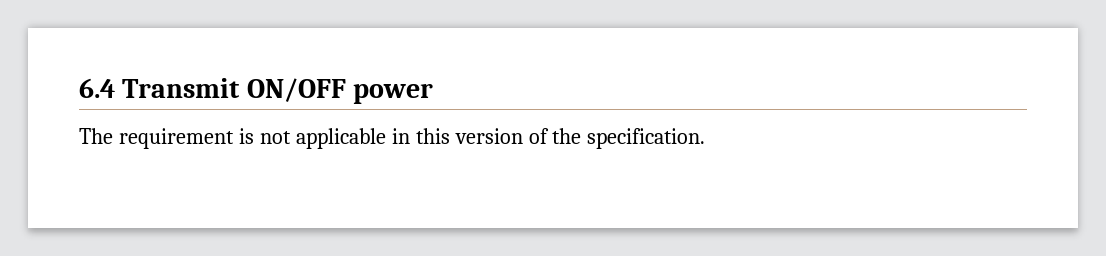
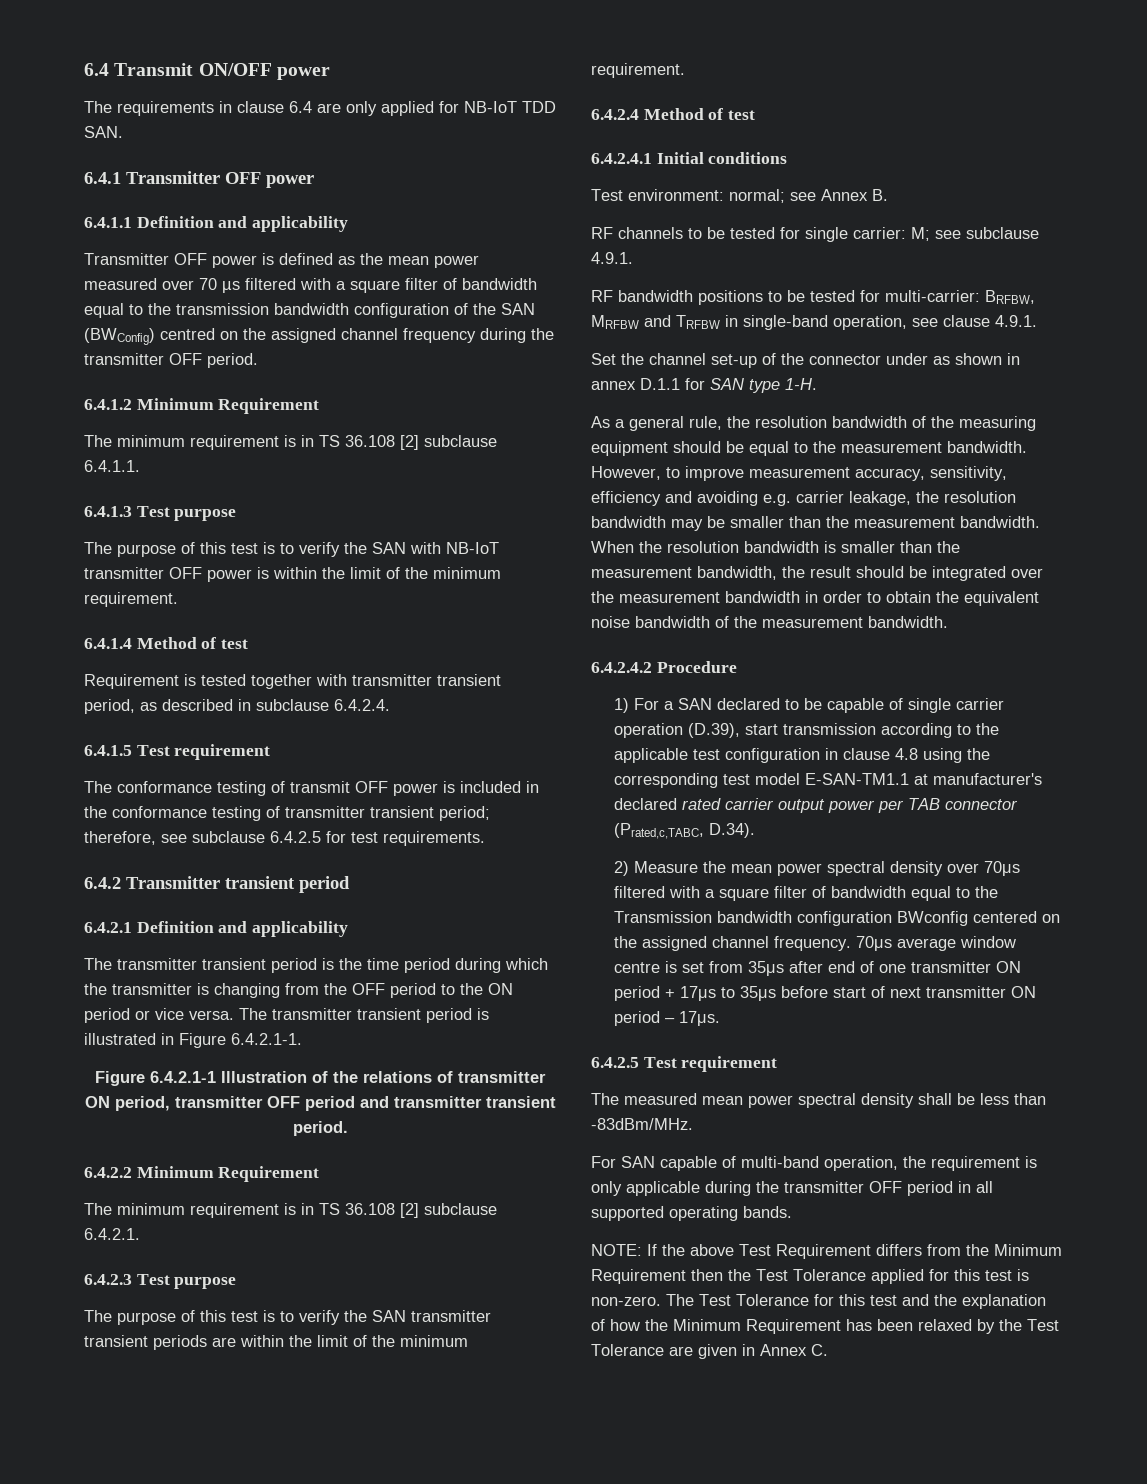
[118,128,706,149] requirement is not applicable in this version of the specification. -> [117,101,556,116] [84,126,123,138] [84,171,314,188] [84,216,349,232] [84,253,479,268] [84,278,537,293] [84,303,535,318] [84,328,554,345] [84,353,258,368] [84,398,320,414] [84,435,497,450] [84,460,140,472] [84,506,237,521] [84,542,499,557] [84,567,501,582] [84,592,178,607] [84,637,249,649] [84,674,501,689] [84,699,390,714] [84,744,271,760] [84,781,539,796] [84,806,490,821] [84,831,485,846] [84,876,350,893] [84,921,349,937] [84,958,548,973] [84,983,513,998] [84,1008,489,1023] [84,1033,302,1048] [95,1071,546,1086] [84,1096,556,1111] [292,1121,348,1136] [84,1166,320,1182] [84,1203,497,1218] [84,1228,140,1240] [84,1274,237,1289] [84,1310,491,1325] [84,1335,468,1350] [591,63,685,78] [591,108,756,120] [591,152,788,164] [591,189,888,203] [591,227,1039,242] [591,252,633,264] [591,290,1035,305] [591,315,1037,330] [591,353,1020,368] [591,378,817,393] [591,416,1036,431] [591,441,1027,456] [591,466,1007,481] [591,491,1016,506] [591,516,1040,531] [591,541,960,553] [591,566,1043,581] [591,591,1039,606] [591,616,948,628] [591,661,737,673] [613,698,1004,713] [613,723,999,738] [613,748,990,763] [613,773,1042,788] [613,798,1018,813] [613,823,755,839] [613,861,1020,876] [613,886,998,901] [613,911,1060,926] [613,936,1016,951] [613,961,1021,976] [613,986,1036,1001] [613,1011,720,1026] [591,1056,778,1072] [591,1093,1046,1108] [591,1118,693,1130] [591,1156,1037,1171] [591,1181,993,1196] [591,1206,792,1221] [591,1244,1062,1259] [591,1269,1029,1284] [591,1294,1046,1309] [591,1319,1059,1334] [591,1344,828,1359] requirements in clause 6.4 are only applied for NB-IoT TDD SAN. // 6.4.1 Transmitter OFF power // 6.4.1.1 Definition and applicability // Transmitter OFF power is defined as the mean power measured over 70 µs filtered with a square filter of bandwidth equal to the transmission bandwidth configuration of the SAN (BWConfig) centred on the assigned channel frequency during the transmitter OFF period. // 6.4.1.2 Minimum Requirement // The minimum requirement is in TS 36.108 [2] subclause 6.4.1.1. // 6.4.1.3 Test purpose // The purpose of this test is to verify the SAN with NB-IoT transmitter OFF power is within the limit of the minimum requirement. // 6.4.1.4 Method of test // Requirement is tested together with transmitter transient period, as described in subclause 6.4.2.4. // 6.4.1.5 Test requirement // The conformance testing of transmit OFF power is included in the conformance testing of transmitter transient period; therefore, see subclause 6.4.2.5 for test requirements. // 6.4.2 Transmitter transient period // 6.4.2.1 Definition and applicability // The transmitter transient period is the time period during which the transmitter is changing from the OFF period to the ON period or vice versa. The transmitter transient period is illustrated in Figure 6.4.2.1-1. // Figure 6.4.2.1-1 Illustration of the relations of transmitter ON period, transmitter OFF period and transmitter transient period. // 6.4.2.2 Minimum Requirement // The minimum requirement is in TS 36.108 [2] subclause 6.4.2.1. // 6.4.2.3 Test purpose // The purpose of this test is to verify the SAN transmitter transient periods are within the limit of the minimum requirement. // 6.4.2.4 Method of test // 6.4.2.4.1 Initial conditions // Test environment: normal; see Annex B. // RF channels to be tested for single carrier: M; see subclause 4.9.1. // RF bandwidth positions to be tested for multi-carrier: BRFBW, MRFBW and TRFBW in single-band operation, see clause 4.9.1. // Set the channel set-up of the connector under as shown in annex D.1.1 for SAN type 1-H. // As a general rule, the resolution bandwidth of the measuring equipment should be equal to the measurement bandwidth. However, to improve measurement accuracy, sensitivity, efficiency and avoiding e.g. carrier leakage, the resolution bandwidth may be smaller than the measurement bandwidth. When the resolution bandwidth is smaller than the measurement bandwidth, the result should be integrated over the measurement bandwidth in order to obtain the equivalent noise bandwidth of the measurement bandwidth. // 6.4.2.4.2 Procedure // 1) For a SAN declared to be capable of single carrier operation (D.39), start transmission according to the applicable test configuration in clause 4.8 using the corresponding test model E-SAN-TM1.1 at manufacturer's declared rated carrier output power per TAB connector (Prated,c,TABC, D.34). // 2) Measure the mean power spectral density over 70μs filtered with a square filter of bandwidth equal to the Transmission bandwidth configuration BWconfig centered on the assigned channel frequency. 70μs average window centre is set from 35μs after end of one transmitter ON period + 17μs to 35μs before start of next transmitter ON period – 17μs. // 6.4.2.5 Test requirement // The measured mean power spectral density shall be less than -83dBm/MHz. // For SAN capable of multi-band operation, the requirement is only applicable during the transmitter OFF period in all supported operating bands. // NOTE: If the above Test Requirement differs from the Minimum Requirement then the Test Tolerance applied for this test is non-zero. The Test Tolerance for this test and the explanation of how the Minimum Requirement has been relaxed by the Test Tolerance are given in Annex C.

